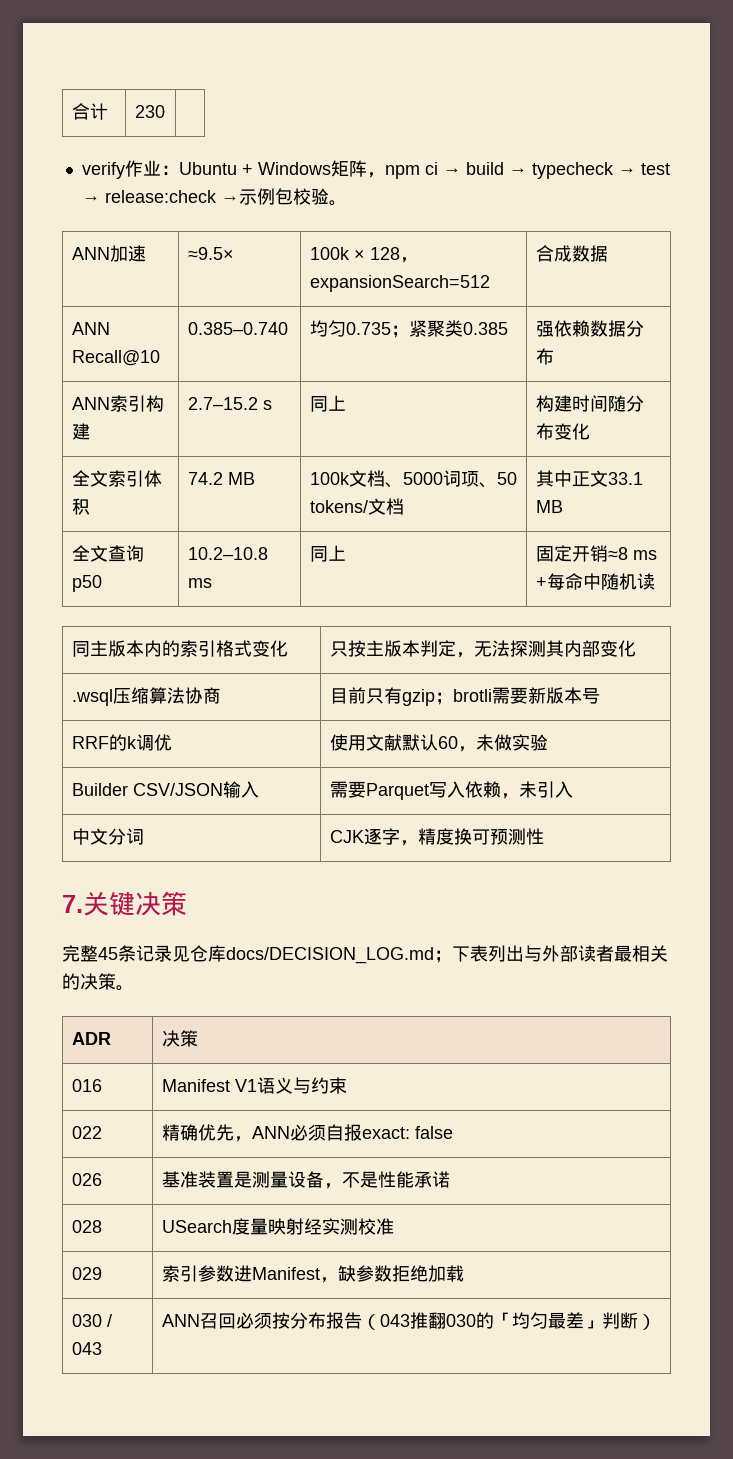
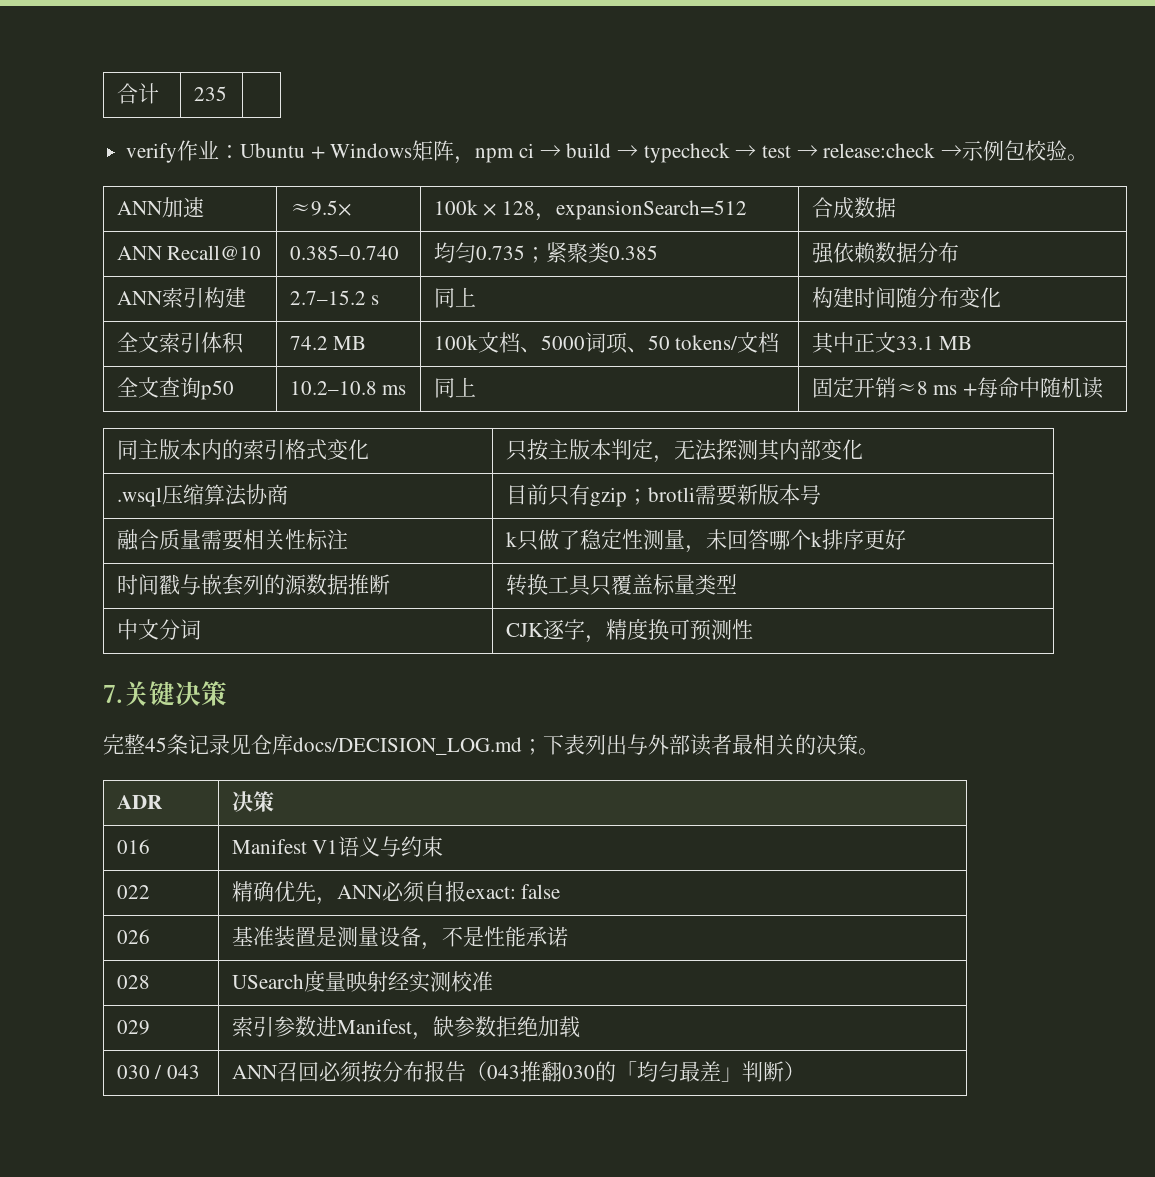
[134,105,165,118] 230 -> [193,86,227,101] 235
[71,734,172,751] [329,734,548,752] [71,781,259,798] [329,781,573,800] RRF的k调优 | 使用文献默认60，未做实验 // Builder CSV/JSON输入 | 需要Parquet写入依赖，未引入 -> [116,529,348,551] [505,529,906,553] [116,574,390,596] [505,574,737,596] 融合质量需要相关性标注 | k只做了稳定性测量，未回答哪个k排序更好 // 时间戳与嵌套列的源数据推断 | 转换工具只覆盖标量类型

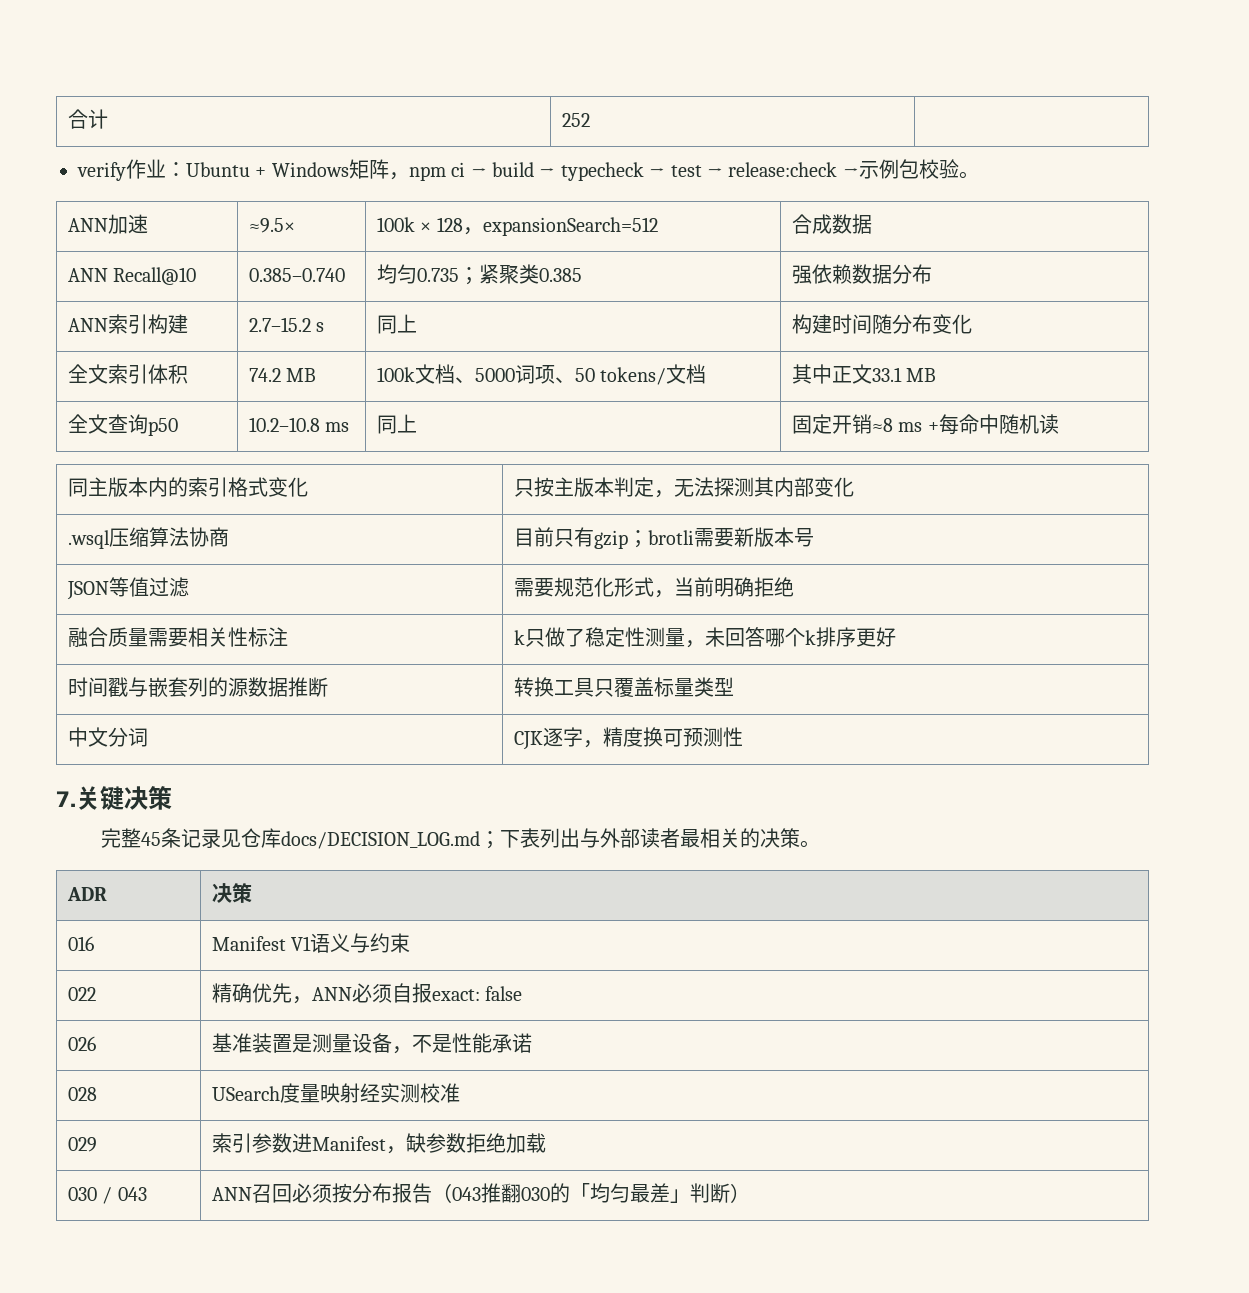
[193,86,227,101] 235 -> [562,113,591,127] 252
(821, 494) none -> [67,577,190,600] [514,577,795,598] // JSON等值过滤 | 需要规范化形式，当前明确拒绝

